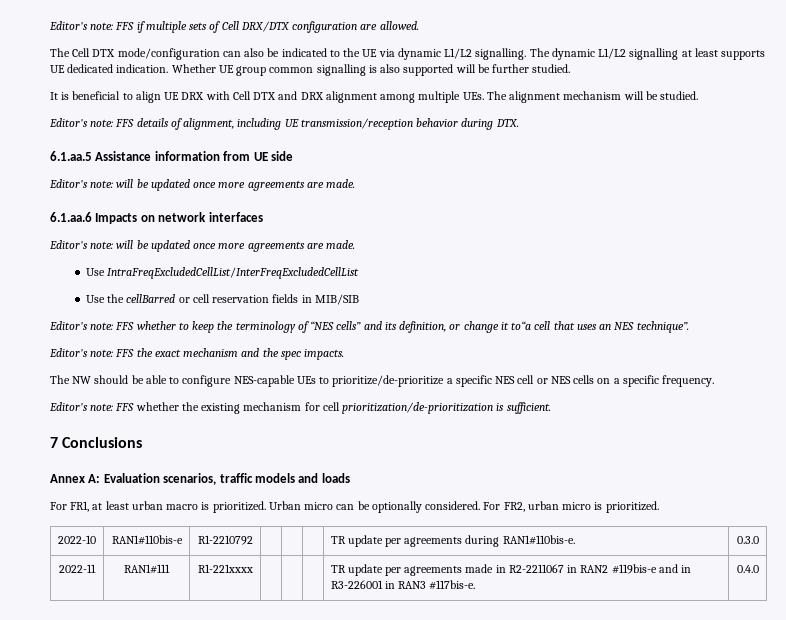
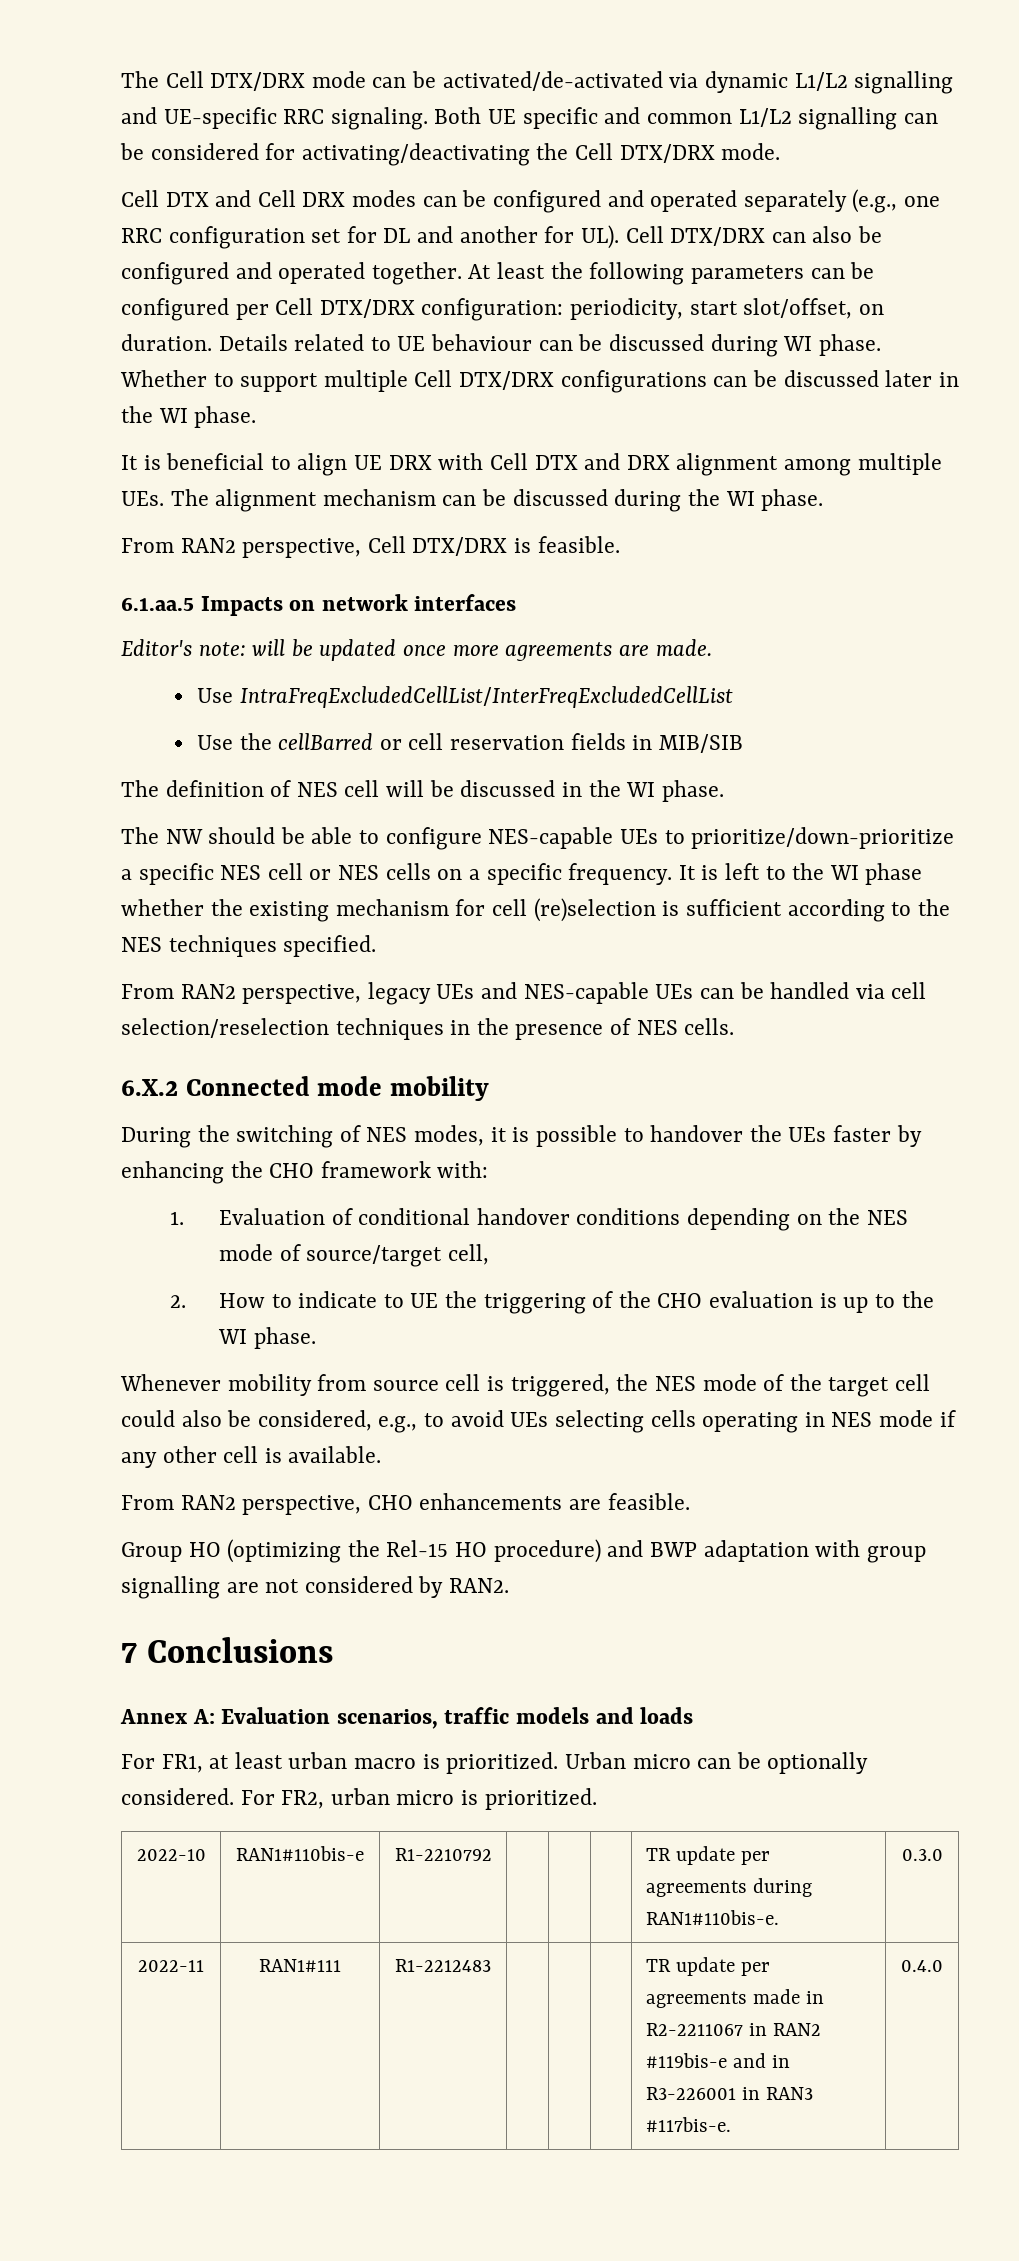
[49,21,419,33] [50,48,766,60] [50,64,571,76] Editor's note: FFS if multiple sets of Cell DRX/DTX configuration are allowed. // The Cell DTX mode/configuration can also be indicated to the UE via dynamic L1/L2 signalling. The dynamic L1/L2 signalling at least supports UE dedicated indication. Whether UE group common signalling is also supported will be further studied. -> [121,71,954,94] [121,107,938,130] [120,143,781,166] [121,189,940,213] [121,225,882,249] [121,262,875,285] [121,298,884,321] [121,334,881,357] [120,370,959,393] [121,406,257,428] The Cell DTX/DRX mode can be activated/de-activated via dynamic L1/L2 signalling and UE-specific RRC signaling. Both UE specific and common L1/L2 signalling can be considered for activating/deactivating the Cell DTX/DRX mode. // Cell DTX and Cell DRX modes can be configured and operated separately (e.g., one RRC configuration set for DL and another for UL). Cell DTX/DRX can also be configured and operated together. At least the following parameters can be configured per Cell DTX/DRX configuration: periodicity, start slot/offset, on duration. Details related to UE behaviour can be discussed during WI phase. Whether to support multiple Cell DTX/DRX configurations can be discussed later in the WI phase.
[623,91,699,100] [49,118,519,130] [50,151,293,161] [49,179,356,191] [50,212,92,222] will be studied. // Editor's note: FFS details of alignment, including UE transmission/reception behavior during DTX. // 6.1.aa.5 Assistance information from UE side // Editor's note: will be updated once more agreements are made. // 6.1.aa.6 -> [442,489,824,512] [121,536,620,558] [121,597,194,611] can be discussed during the WI phase. // From RAN2 perspective, Cell DTX/DRX is feasible. // 6.1.aa.5
[49,321,689,333] [49,348,345,360] Editor's note: FFS whether to keep the terminology of “NES cells” and its definition, or change it to“a cell that uses an NES technique”. // Editor's note: FFS the exact mechanism and the spec impacts. -> [121,780,724,802] The definition of NES cell will be discussed in the WI phase.
[332,375,445,387] prioritize/de-prioritize -> [691,827,955,849] prioritize/down-prioritize
[49,402,135,411] // Editor's note: FFS -> [678,863,923,885] It is left to the WI phase
[342,402,551,414] prioritization/de-prioritization is sufficient. -> [533,898,950,922] [121,935,377,957] [121,982,927,1005] [121,1018,735,1040] [121,1076,490,1101] [121,1125,922,1148] [121,1161,489,1184] [169,1208,908,1231] [218,1244,489,1267] [169,1291,934,1314] [217,1327,316,1349] [120,1374,930,1397] [121,1410,956,1433] [121,1446,382,1468] [121,1493,690,1515] [121,1539,926,1563] [121,1576,510,1599] (re)selection is sufficient according to the NES techniques specified. // From RAN2 perspective, legacy UEs and NES-capable UEs can be handled via cell selection/reselection techniques in the presence of NES cells. // 6.X.2 Connected mode mobility // During the switching of NES modes, it is possible to handover the UEs faster by enhancing the CHO framework with: // 1. Evaluation of conditional handover conditions depending on the NES mode of source/target cell, // 2. How to indicate to UE the triggering of the CHO evaluation is up to the WI phase. // Whenever mobility from source cell is triggered, the NES mode of the target cell could also be considered, e.g., to avoid UEs selecting cells operating in NES mode if any other cell is available. // From RAN2 perspective, CHO enhancements are feasible. // Group HO (optimizing the Rel-15 HO procedure) and BWP adaptation with group signalling are not considered by RAN2.
[197,564,253,573] R1-221xxxx -> [395,1959,491,1972] R1-2212483

